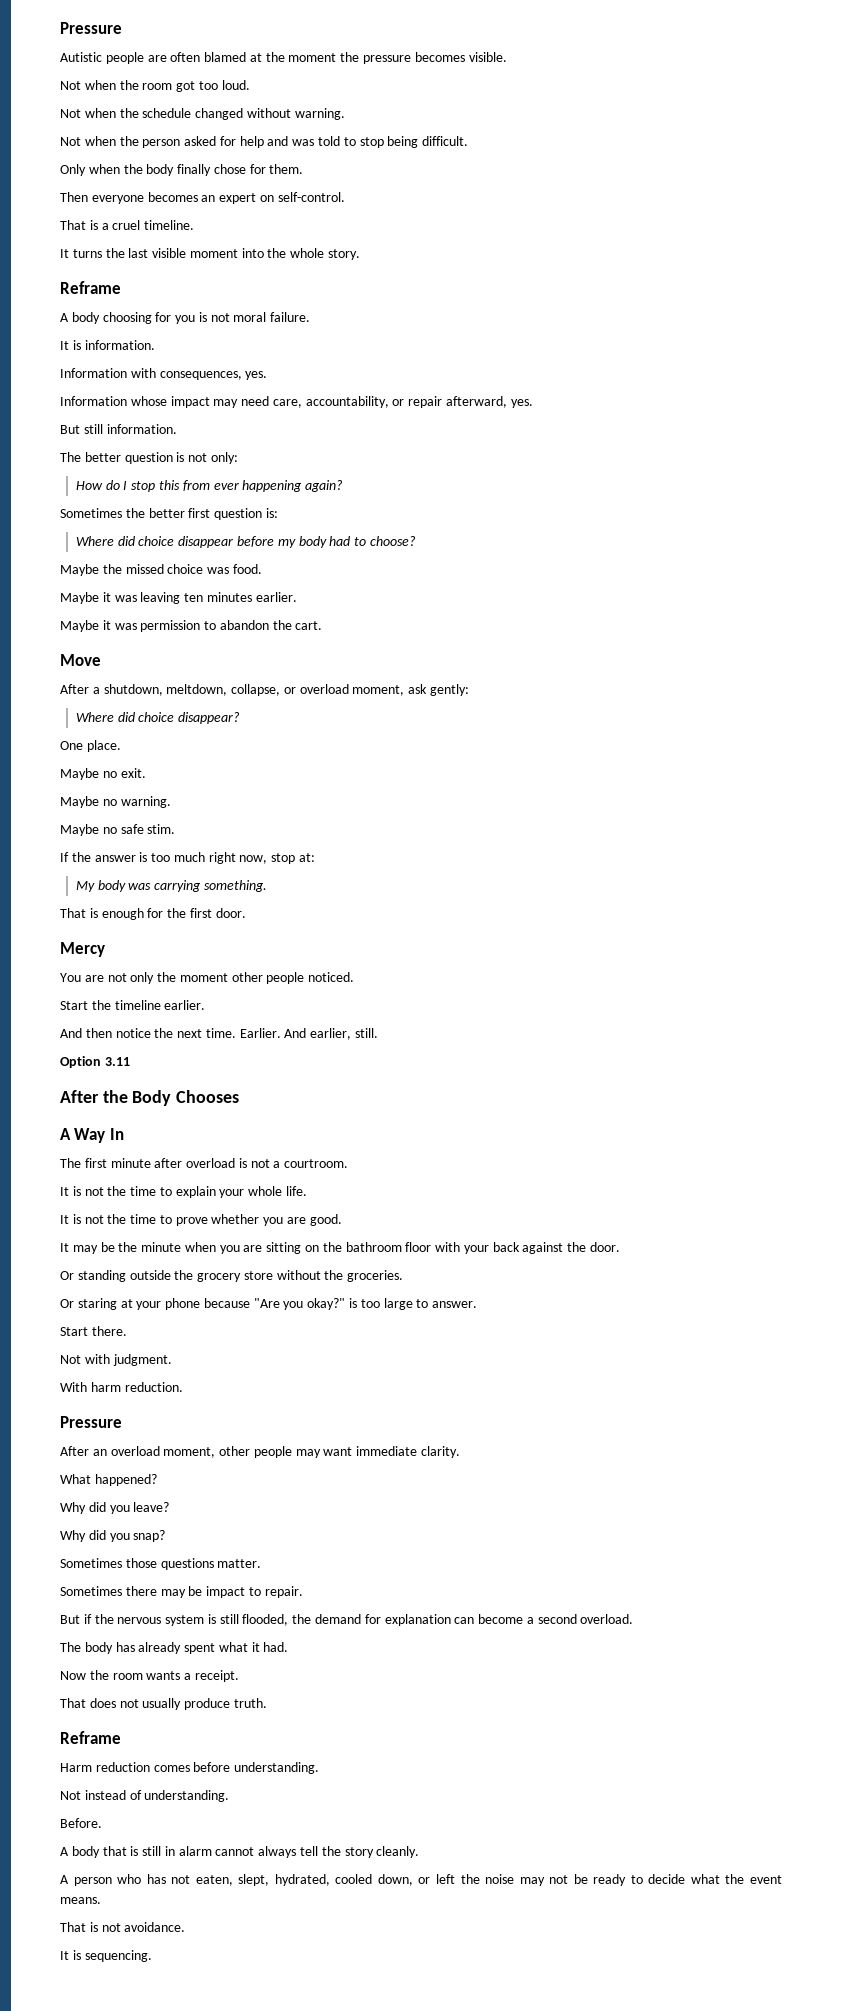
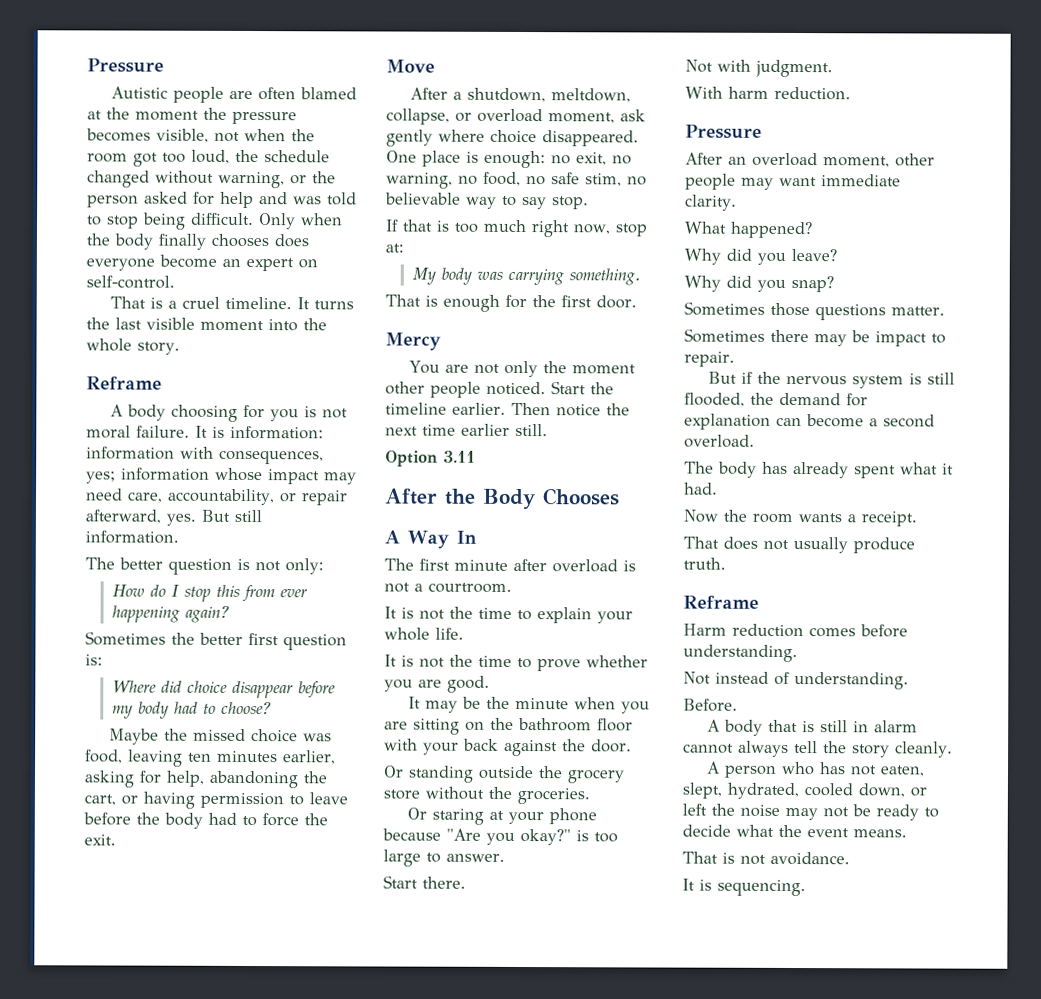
[468,52,507,62] [60,81,81,90] visible. // Not -> [156,128,240,143] visible, not
[221,80,250,90] [60,108,116,118] loud. // Not when -> [191,149,230,164] loud,
[294,108,345,120] [60,136,116,146] warning. // Not when -> [218,171,307,189] warning, or
(469, 141) // -> (254, 219) none
[213,164,304,174] [60,192,198,204] chose for them. // Then everyone becomes -> [211,233,309,248] [86,254,217,271] chooses does everyone become
(195, 225) // -> (292, 303) none
[60,340,155,350] [60,368,268,380] [60,396,127,406] // It is information. // Information with consequences, yes. // Information -> [195,425,324,440] [86,446,324,465] [86,467,210,484] It is information: information with consequences, yes; information
(533, 403) // -> (196, 519) none
[232,564,262,574] [60,592,297,604] [60,620,323,632] food. // Maybe it was leaving ten minutes earlier. // Maybe it was permission to abandon the cart. -> [85,749,336,767] [84,770,328,789] [84,791,348,809] [83,812,328,829] [84,834,116,846] food, leaving ten minutes earlier, asking for help, abandoning the cart, or having permission to leave before the body had to force the exit.
[430,684,470,696] [75,712,241,724] [60,740,121,752] [60,768,146,780] [60,796,171,808] [60,824,176,836] gently: // Where did choice disappear? // One place. // Maybe no exit. // Maybe no warning. // Maybe no safe stim. -> [386,129,639,147] [386,150,632,169] [386,171,647,189] [385,192,589,210] gently where choice disappeared. One place is enough: no exit, no warning, no food, no safe stim, no believable way to say stop.
[71,852,136,862] the answer -> [402,219,433,232] that
(355, 977) // -> (546, 388) none
[60,1028,112,1038] // And then -> [510,402,551,416] Then
[205,1028,352,1040] time. Earlier. And earlier, -> [422,423,510,436] time earlier

